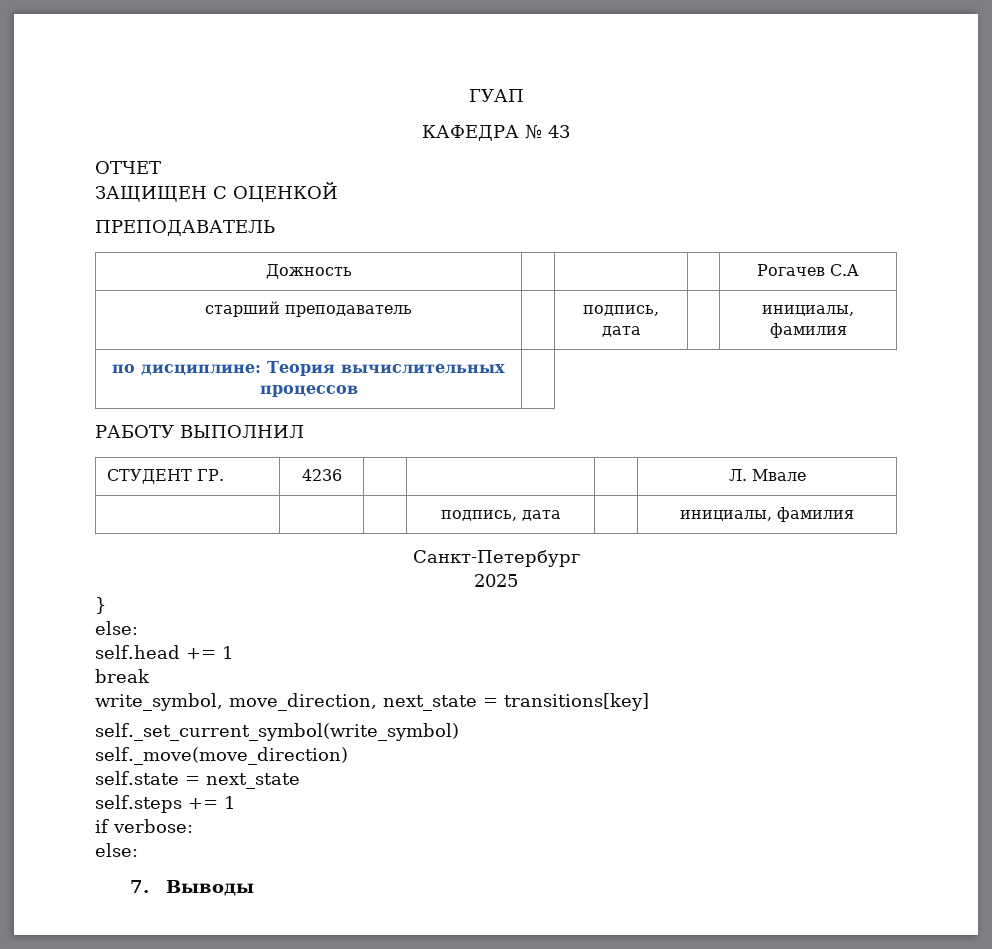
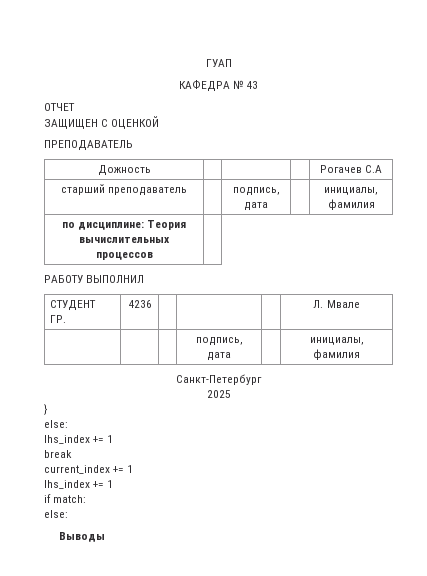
[95,645,180,659] self.head -> [44,435,90,444] lhs_index
[95,693,649,711] [95,723,459,741] [95,747,348,765] [95,771,300,789] [95,795,182,813] write_symbol, move_direction, next_state = transitions[key] // self._set_current_symbol(write_symbol) // self._move(move_direction) // self.state = next_state // self.steps -> [44,465,134,474] [44,480,90,489] current_index += 1 // lhs_index
[113,819,193,833] [95,843,138,857] [130,880,150,893] verbose: // else: // 7. -> [53,495,87,503] [44,510,68,518] match: // else: //

